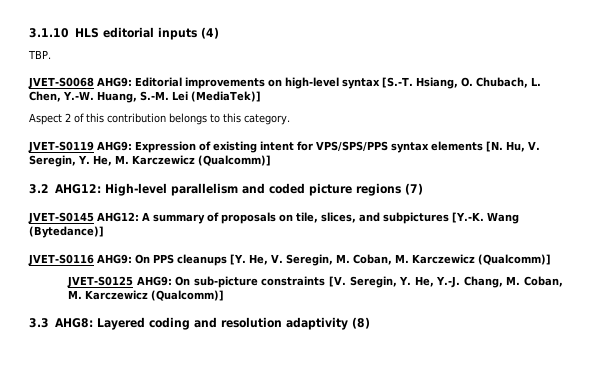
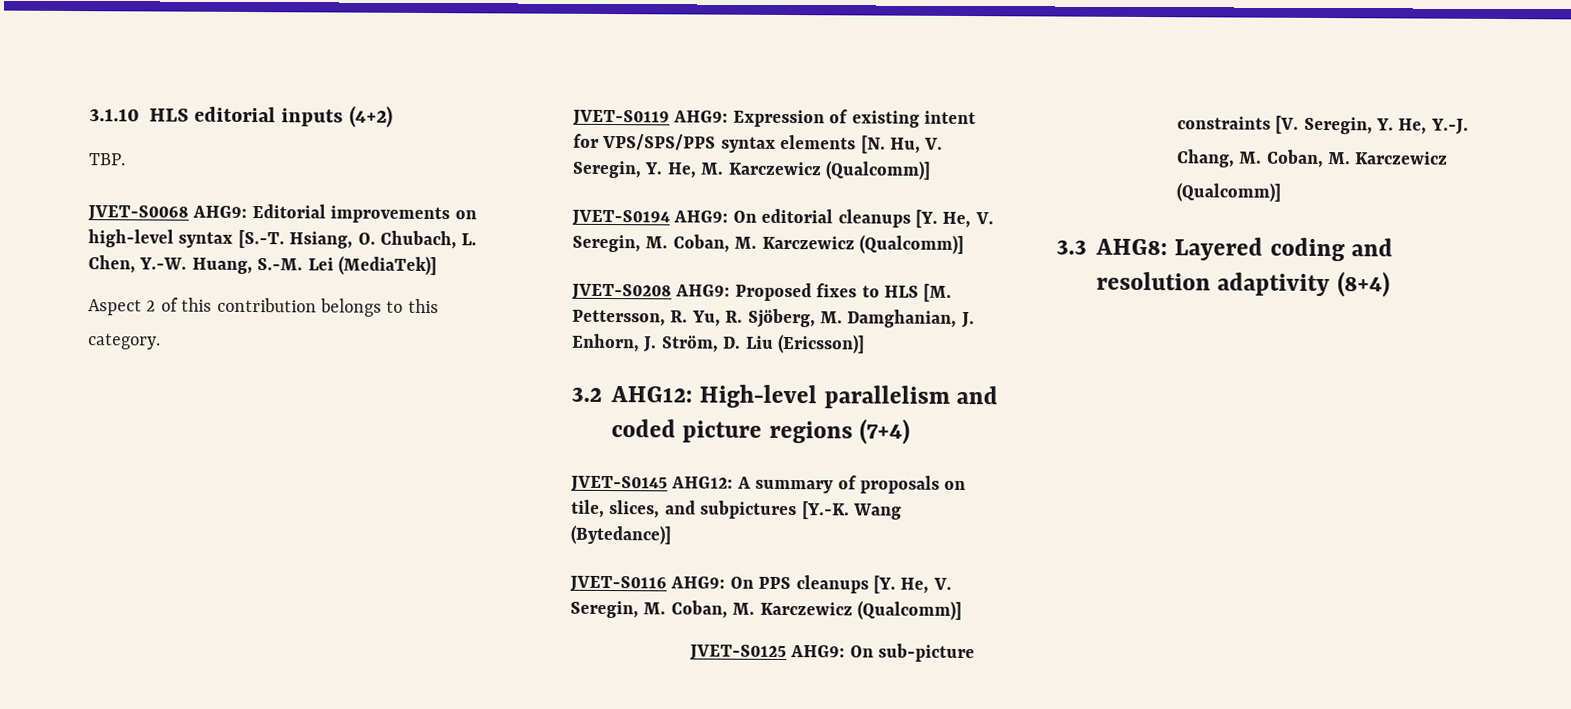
[200,27,219,39] (4) -> [348,105,393,128] (4+2)
(271, 160) none -> [571,208,994,229] [572,234,964,254] [571,282,953,302] [572,308,975,329] [572,333,865,354] // JVET-S0194 AHG9: On editorial cleanups [Y. He, V. Seregin, M. Coban, M. Karczewicz (Qualcomm)] // JVET-S0208 AHG9: Proposed fixes to HLS [M. Pettersson, R. Yu, R. Sjöberg, M. Damghanian, J. Enhorn, J. Ström, D. Liu (Ericsson)]
[404,183,423,195] (7) -> [858,418,910,445] (7+4)
[351,317,370,329] (8) -> [1336,271,1390,298] (8+4)

